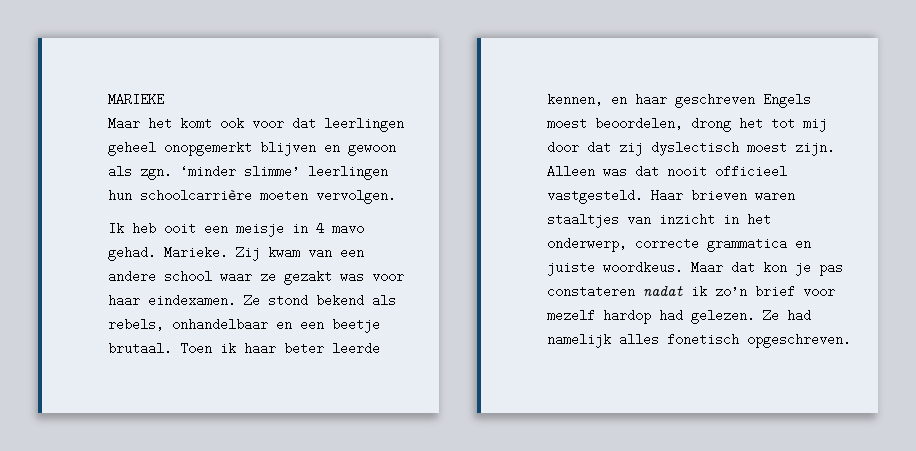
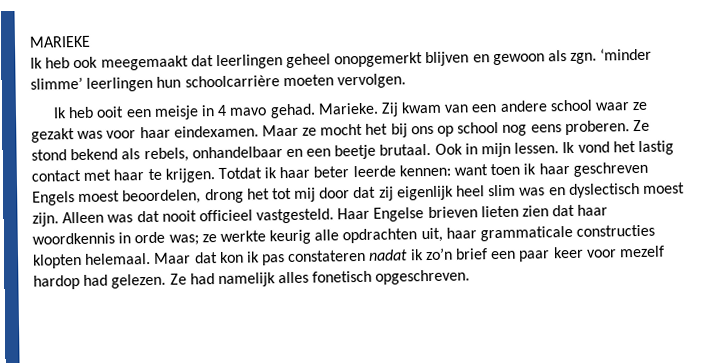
[108,117,284,130] Maar het komt ook voor -> [30,55,189,71] Ik heb ook meegemaakt
(236, 300) none -> [261,120,630,138] Maar ze mocht het bij ons op school nog eens proberen.
[180,342,380,355] [547,93,627,106] Toen ik haar beter leerde kennen, en -> [434,140,674,158] [31,163,537,183] Ook in mijn lessen. Ik vond het lastig contact met haar te krijgen. Totdat ik haar beter leerde kennen: want toen ik
(643, 149) none -> [396,184,566,201] eigenlijk heel slim was en
[691,189,795,202] [547,213,771,228] [547,237,811,252] [547,261,683,276] brieven waren staaltjes van inzicht in het onderwerp, correcte grammatica en juiste woordkeus. -> [373,204,609,222] [32,224,656,246] [33,252,152,269] Engelse brieven lieten zien dat haar woordkennis in orde was; ze werkte keurig alle opdrachten uit, haar grammaticale constructies klopten helemaal.
[795,261,811,276] je -> [245,251,260,263] ik
(795, 291) none -> [491,246,584,262] een paar keer

